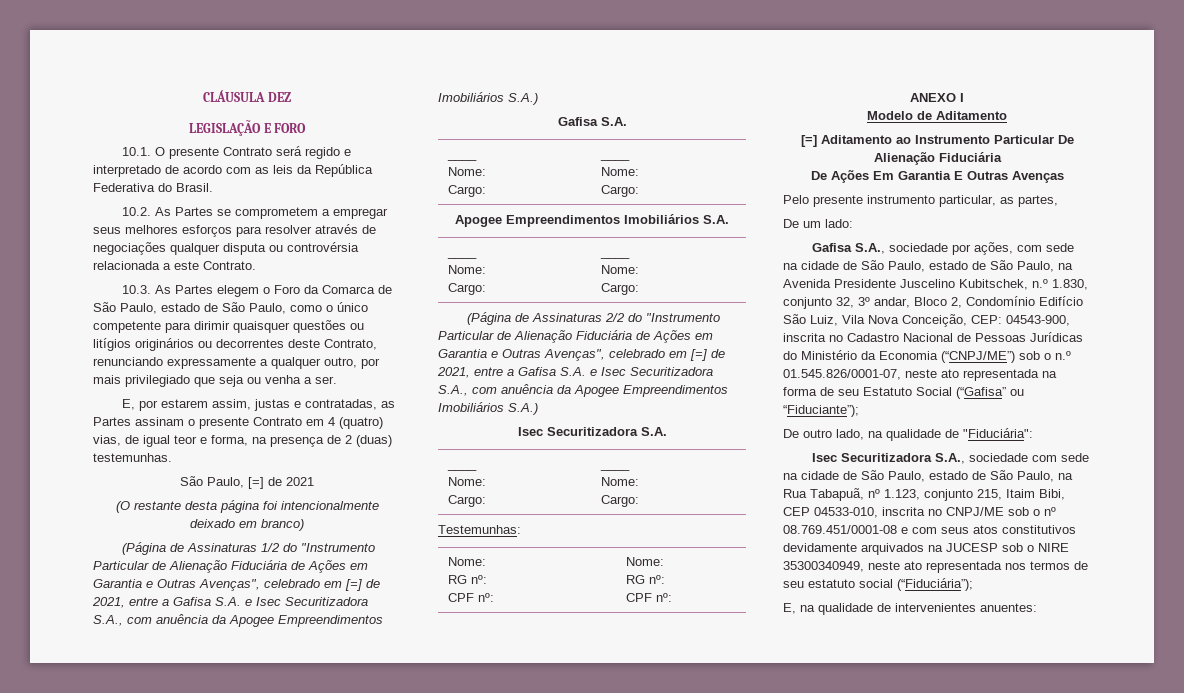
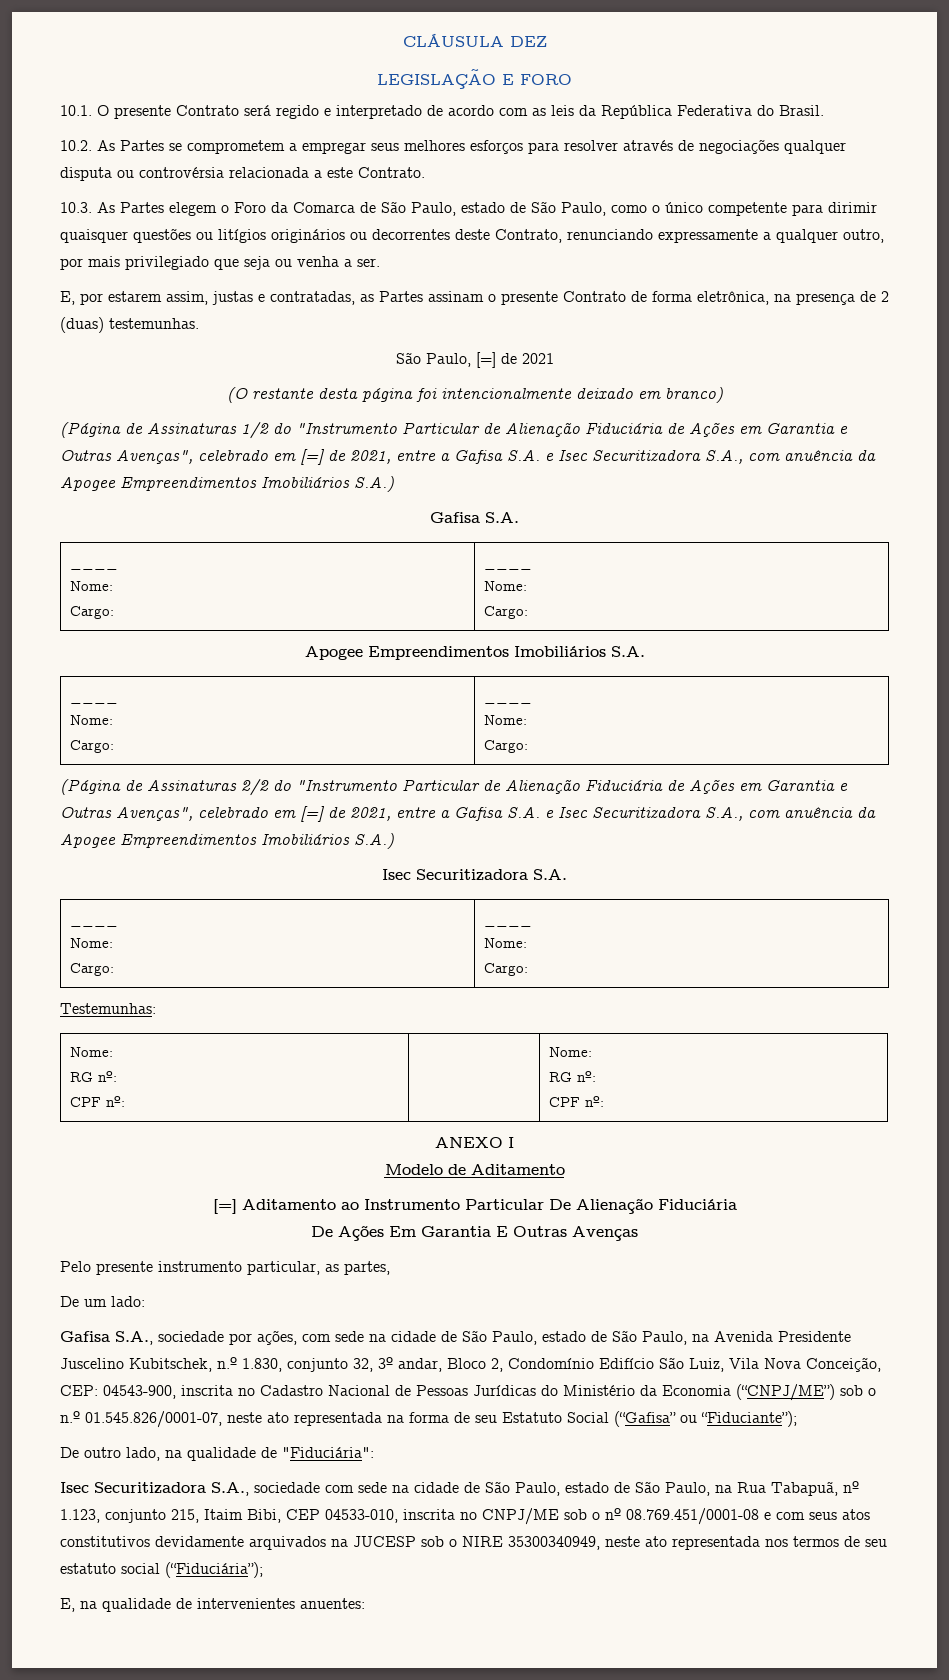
[306,417,383,429] [93,435,248,447] em 4 (quatro) vias, de igual teor e forma, -> [631,291,769,305] de forma eletrônica,

